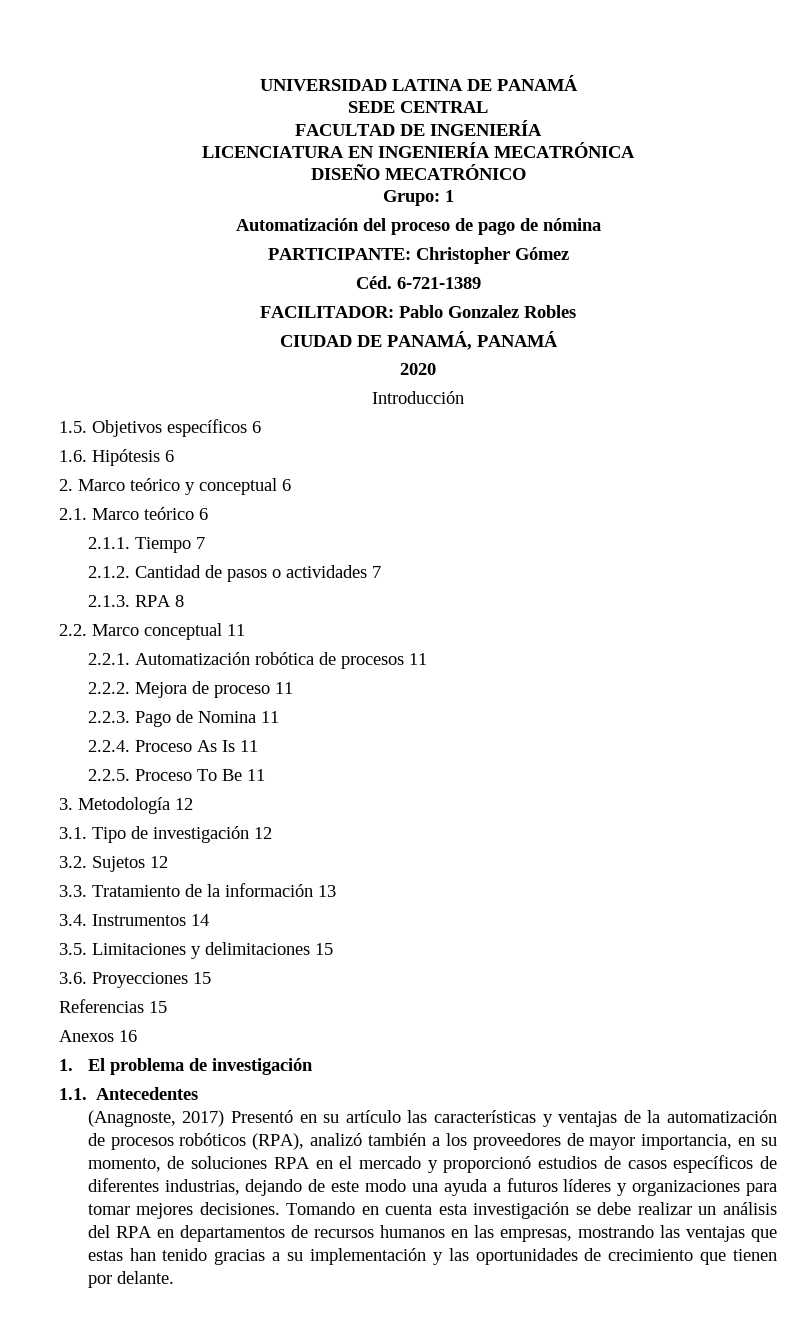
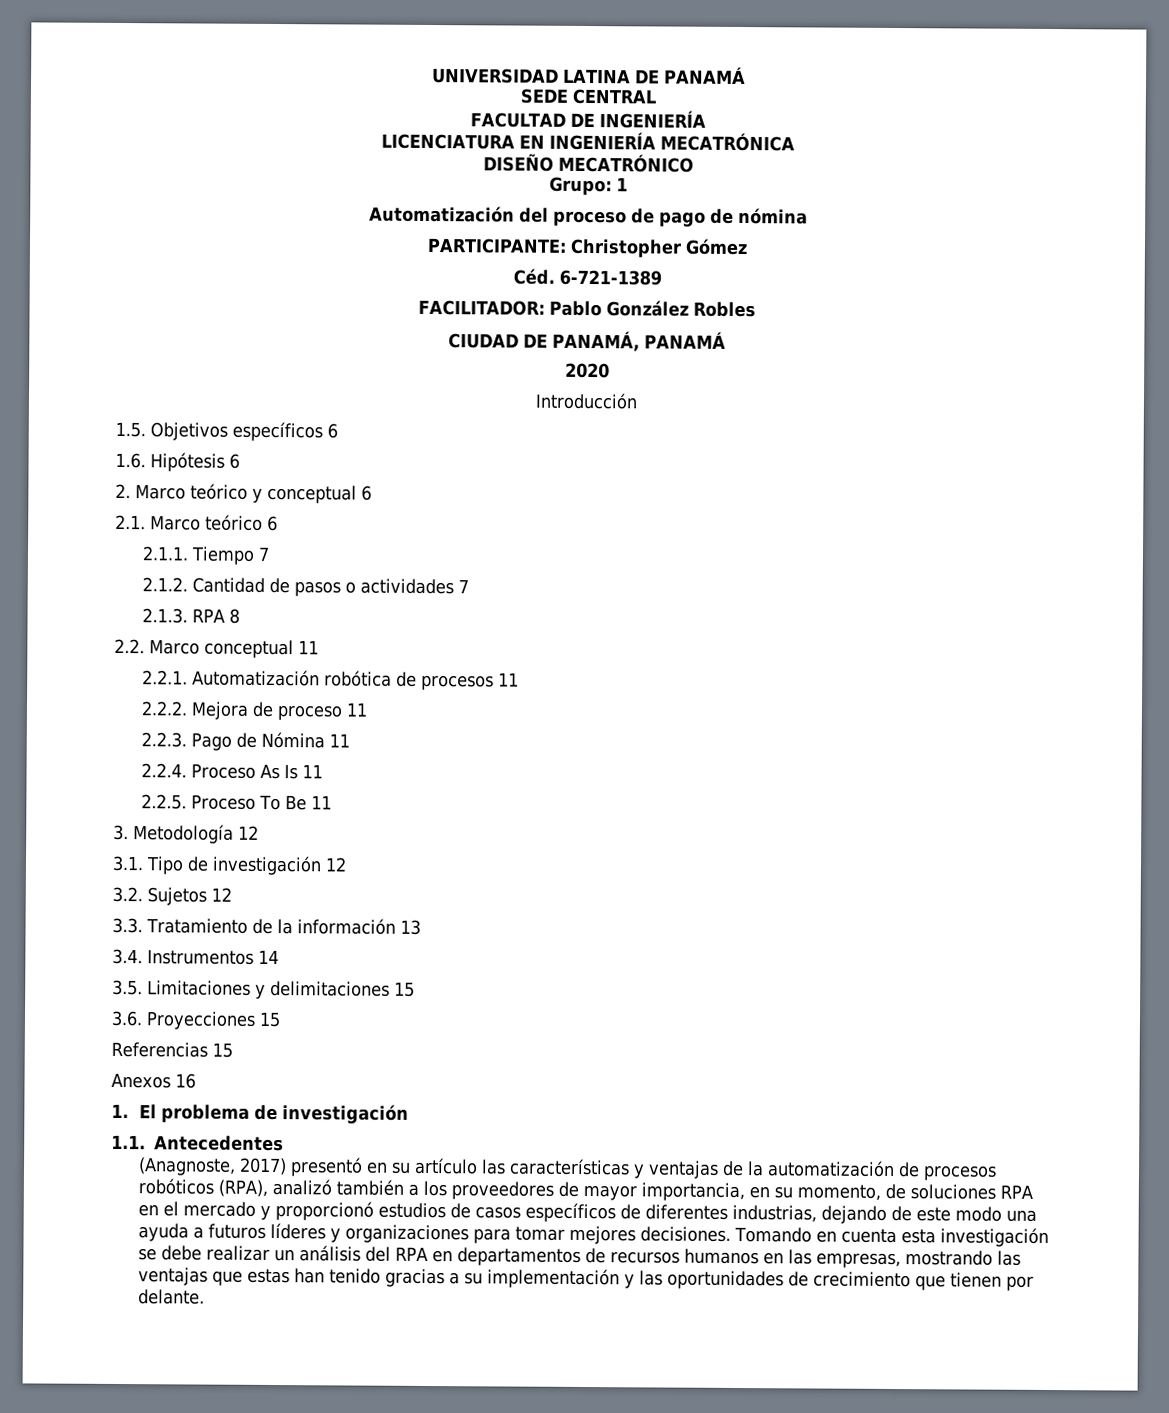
[448,305,519,318] Gonzalez -> [606,300,690,317] González
[197,711,256,723] Nomina -> [260,731,325,749] Nómina
[230,1110,293,1123] Presentó -> [289,1157,363,1177] presentó

